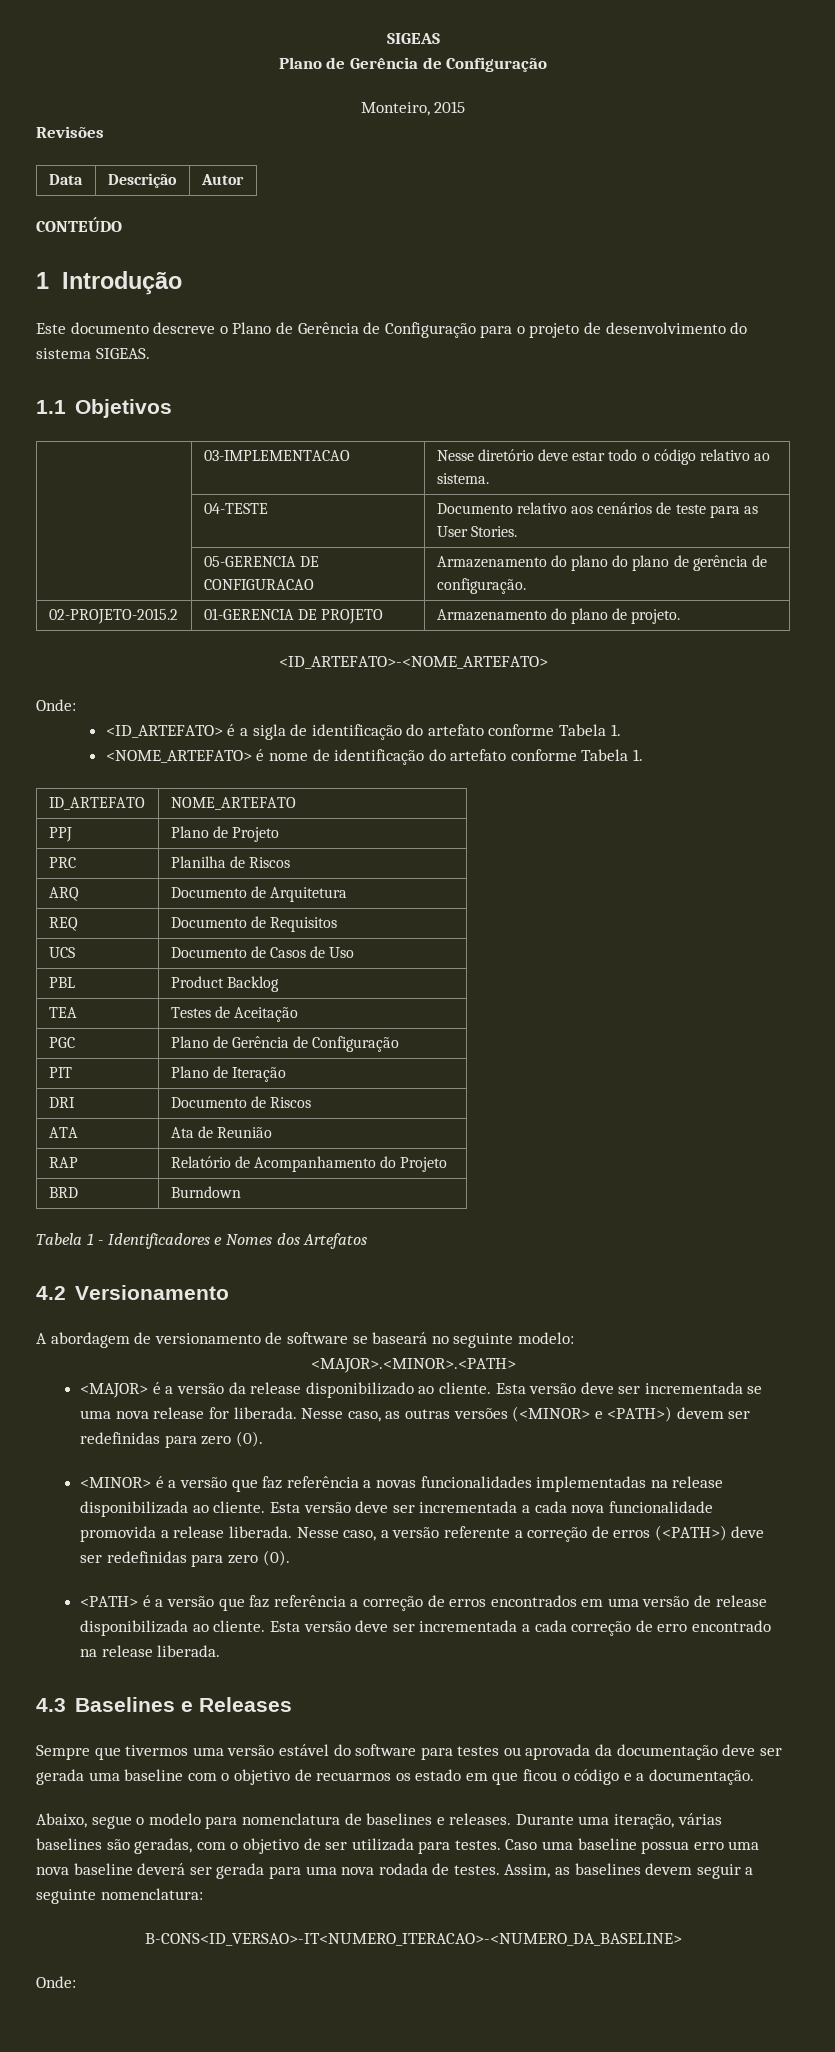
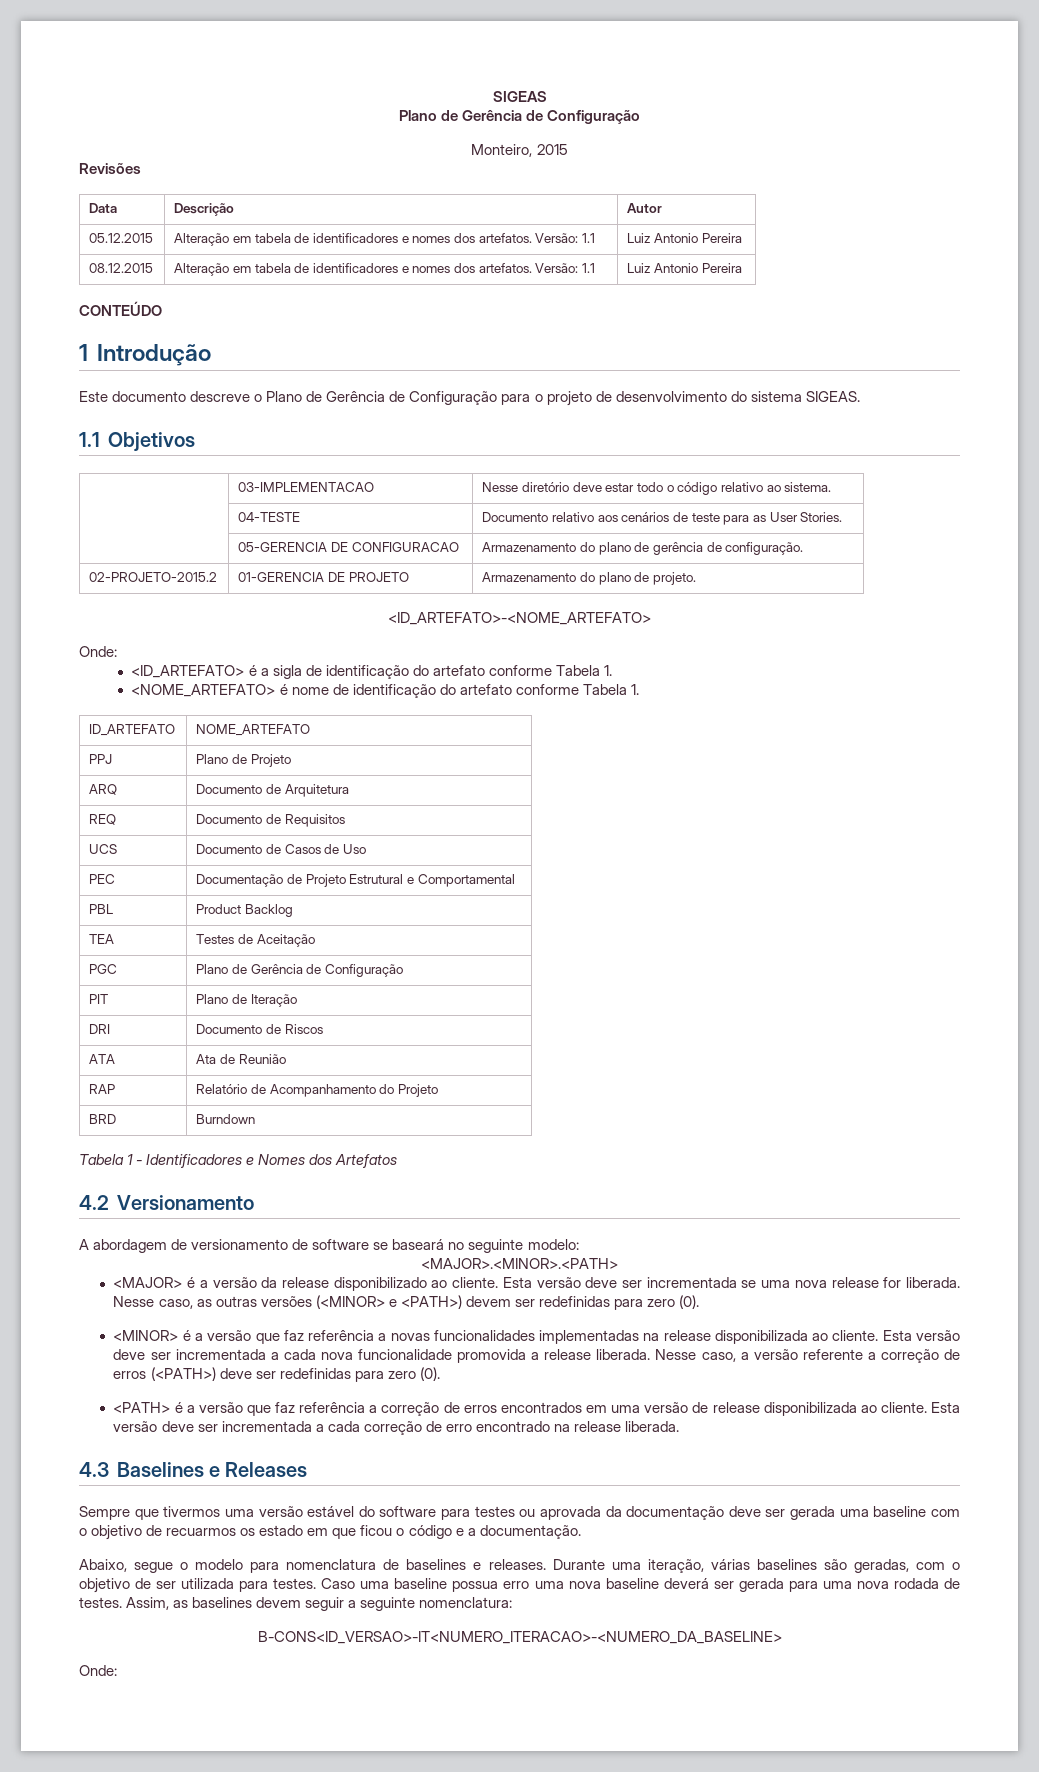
(244, 179) none -> [89,233,154,243] [174,233,595,246] [627,233,742,243] [89,263,154,273] [174,263,595,276] [627,263,742,273] // 05.12.2015 | Alteração em tabela de identificadores e nomes dos artefatos. Versão: 1.1 | Luiz Antonio Pereira // 08.12.2015 | Alteração em tabela de identificadores e nomes dos artefatos. Versão: 1.1 | Luiz Antonio Pereira
[612,555,670,571] do plano -> (631, 548) none
[48,857,76,868] [170,856,290,868] // PRC | Planilha de Riscos -> (291, 760) none
(355, 952) none -> [89,874,116,884] [196,874,515,887] // PEC | Documentação de Projeto Estrutural e Comportamental

